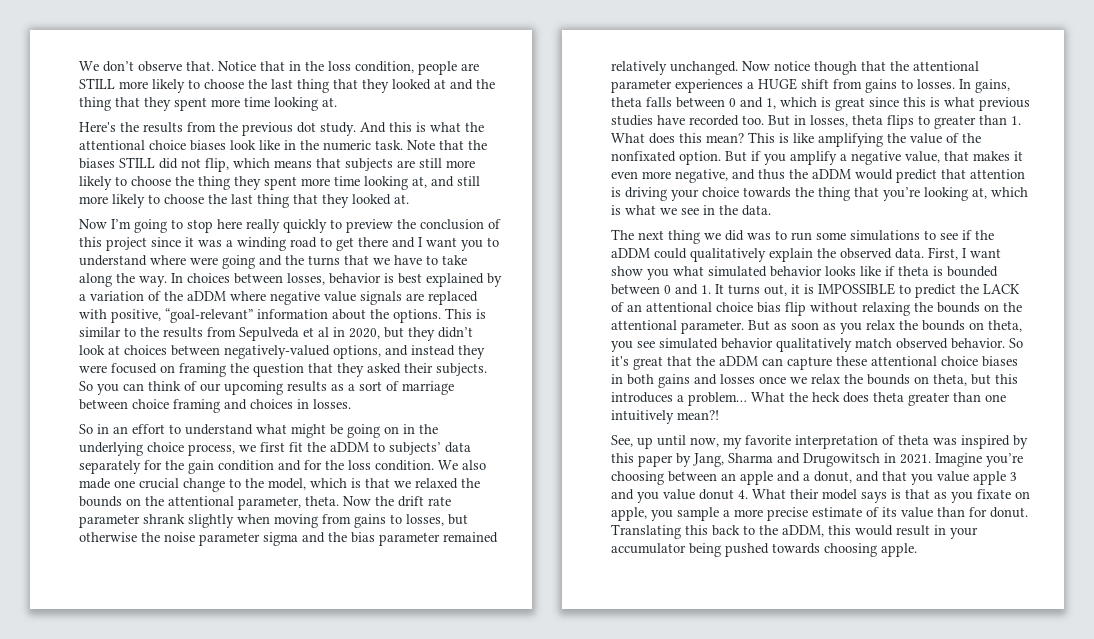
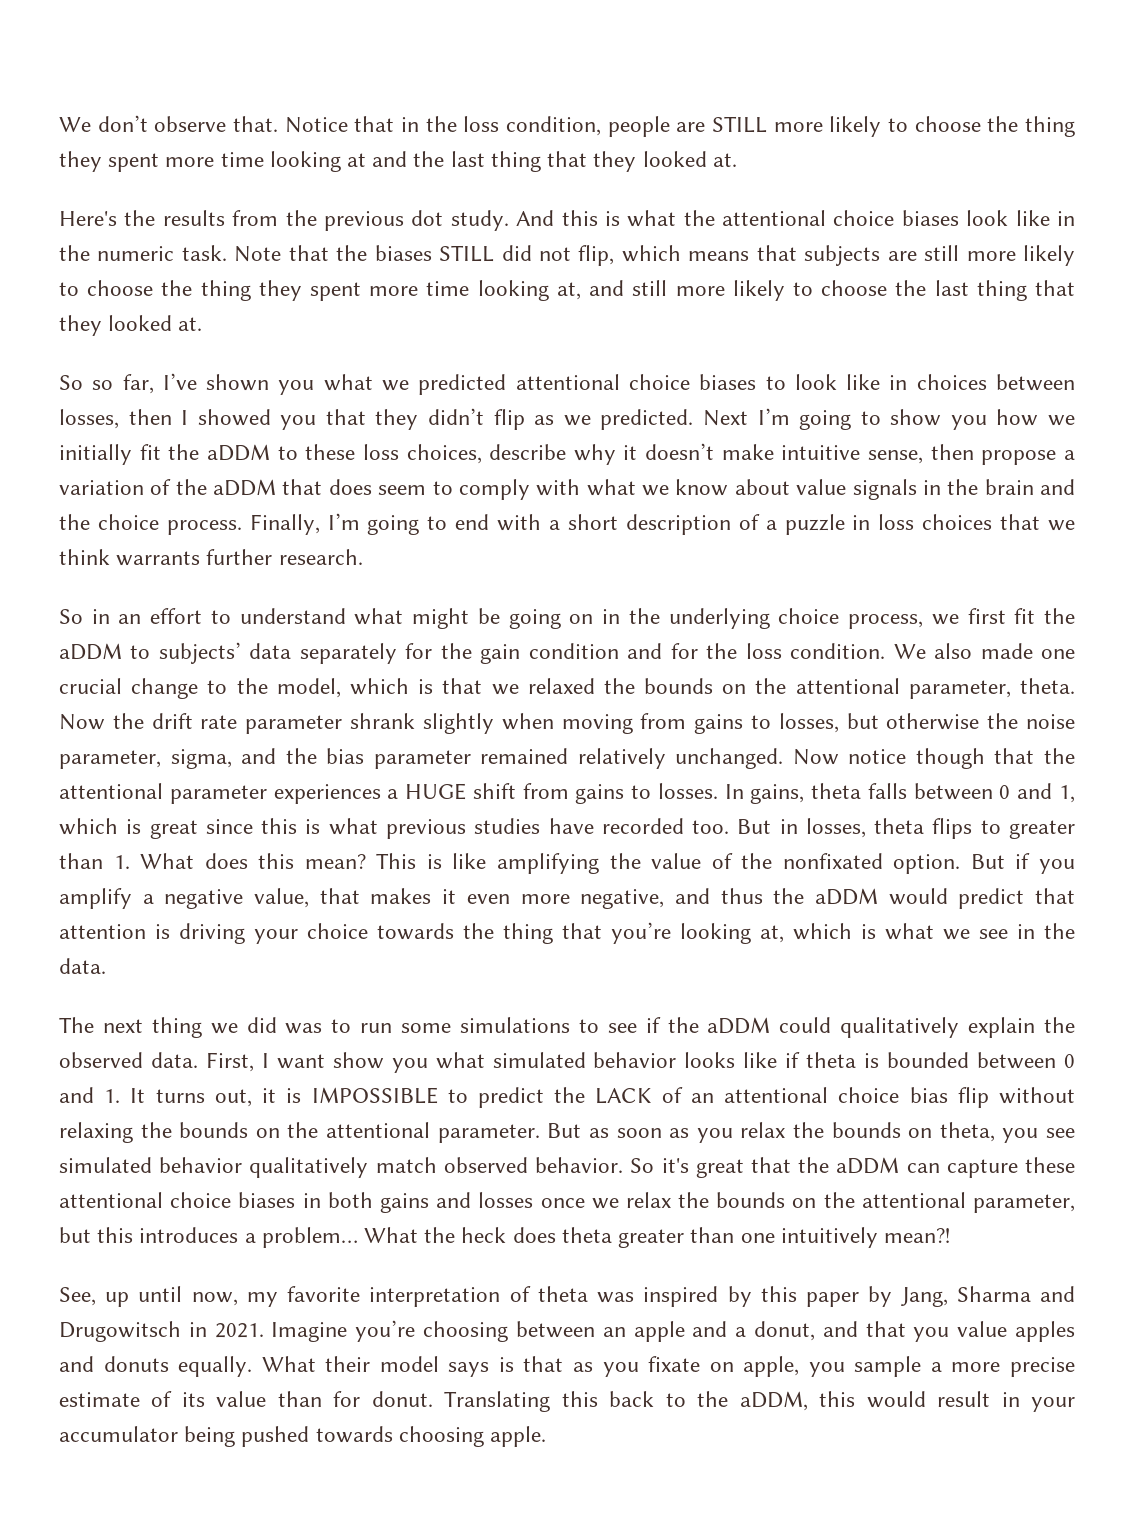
[271,79,495,93] [79,97,318,111] last thing that they looked at and the thing that they spent more time looking -> [1024,116,1075,137] [59,151,707,172] thing they spent more time looking at and the last thing that they looked
[79,219,501,233] [79,237,499,251] [79,255,467,269] [79,273,502,287] Now I’m going to stop here really quickly to preview the conclusion of this project since it was a winding road to get there and I want you to understand where were going and the turns that we have to take along the way. In choices between losses, behavior is best explained by -> [59,373,1075,395] [59,408,1075,430] [59,443,1057,465] So so far, I’ve shown you what we predicted attentional choice biases to look like in choices between losses, then I showed you that they didn’t flip as we predicted. Next I’m going to show you how we initially fit the aDDM to these loss choices, describe why it doesn’t make intuitive sense, then propose
[230,291,478,305] [79,308,486,323] [79,327,473,341] [79,345,485,359] [79,363,487,377] [79,381,454,395] [79,399,351,413] where negative value signals are replaced with positive, “goal-relevant” information about the options. This is similar to the results from Sepulveda et al in 2020, but they didn’t look at choices between negatively-valued options, and instead they were focused on framing the question that they asked their subjects. So you can think of our upcoming results as a sort of marriage between choice framing and choices in losses. -> [282,479,1075,500] [59,513,1076,535] [59,549,363,566] that does seem to comply with what we know about value signals in the brain and the choice process. Finally, I’m going to end with a short description of a puzzle in loss choices that we think warrants further research.
[199,532,298,546] parameter sigma -> [59,749,232,769] parameter, sigma,
[933,374,967,386] theta, -> [823,1192,1075,1213] the attentional parameter,
[973,471,1017,485] [611,489,748,503] apple 3 and you value donut 4. -> [1015,1321,1075,1342] [59,1356,253,1377] apples and donuts equally.

